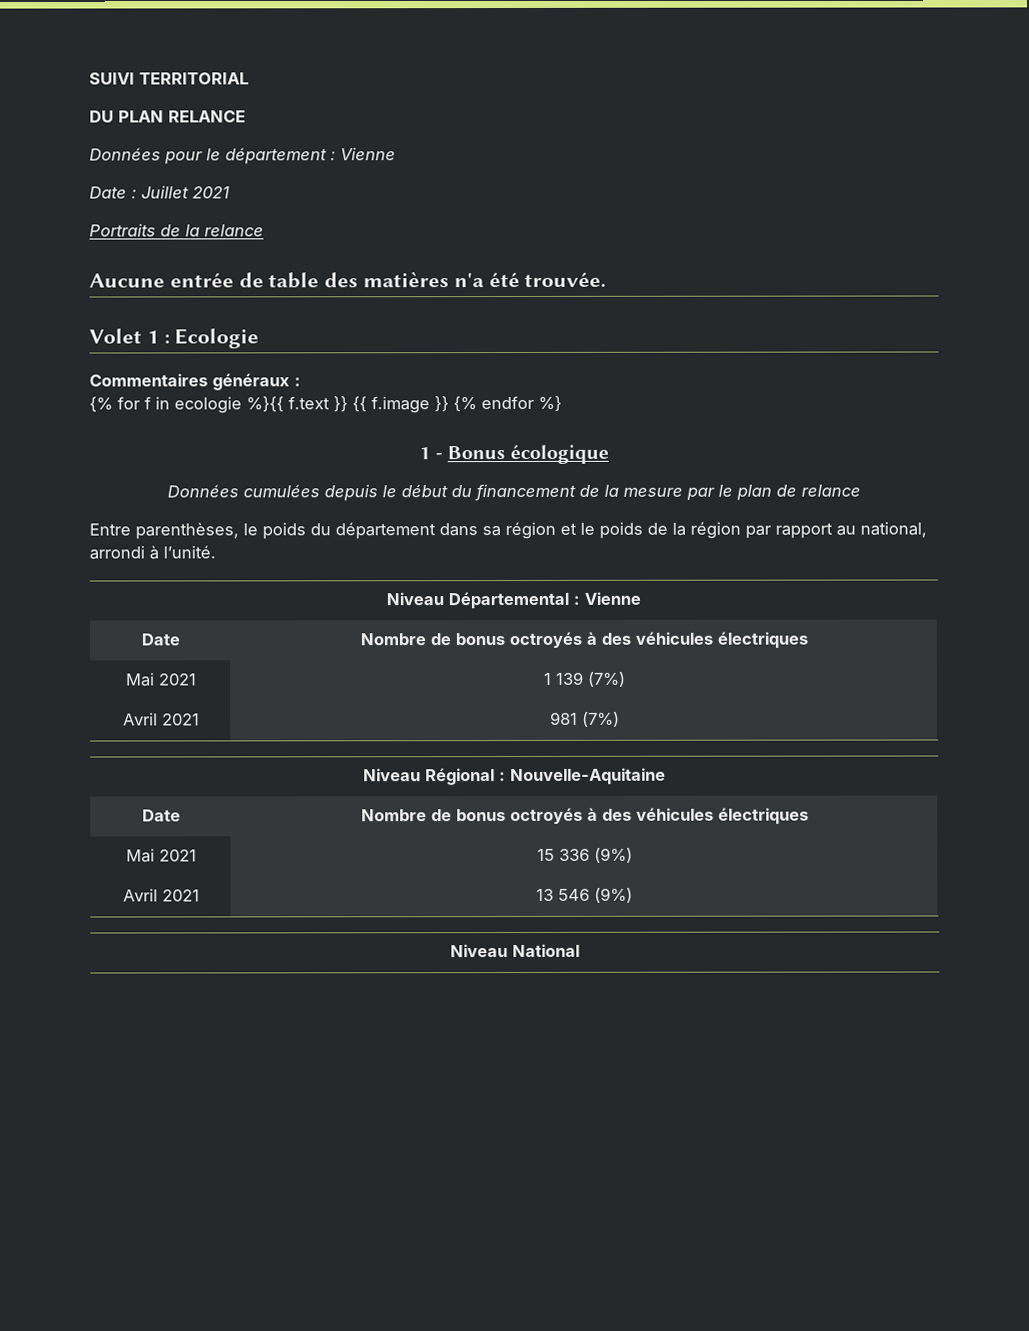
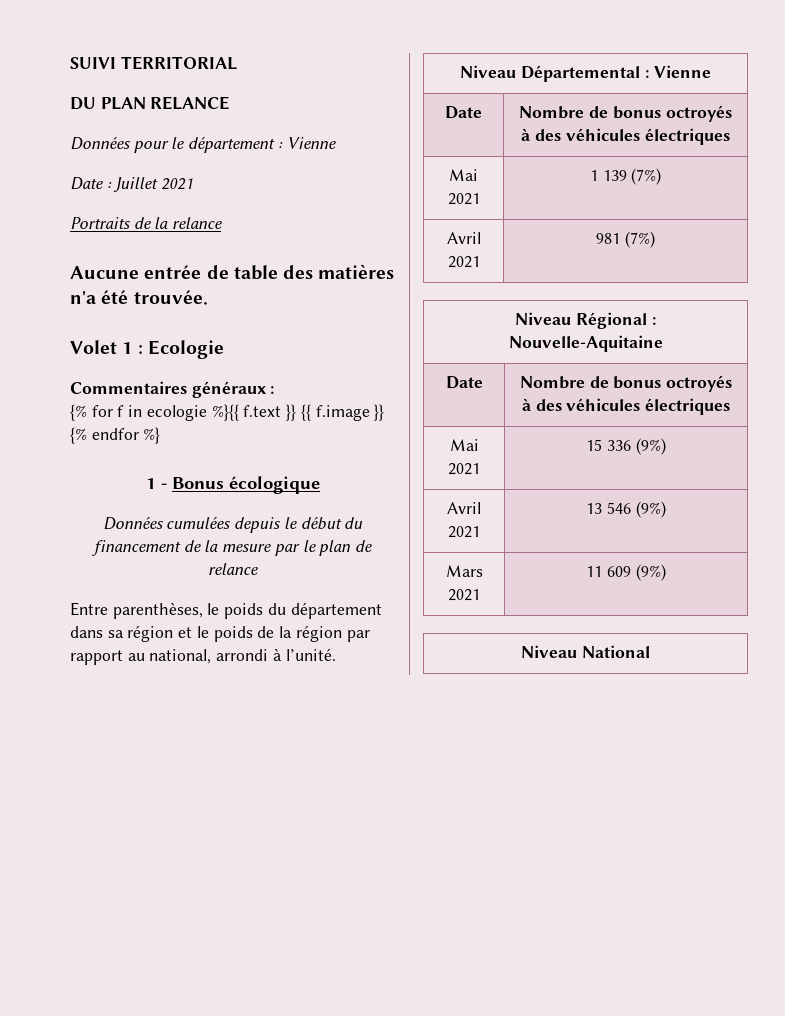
(633, 895) none -> [445,565,483,577] [448,589,480,601] [586,564,666,581] // Mars 2021 | 11 609 (9%)

